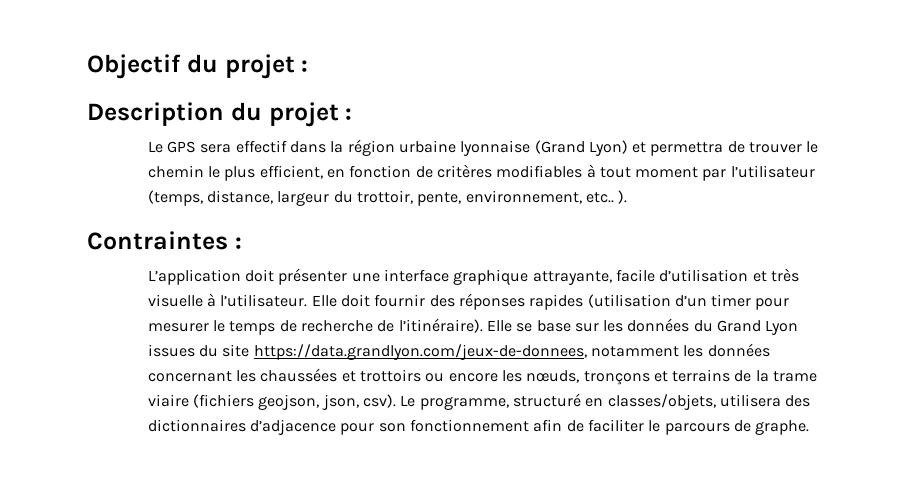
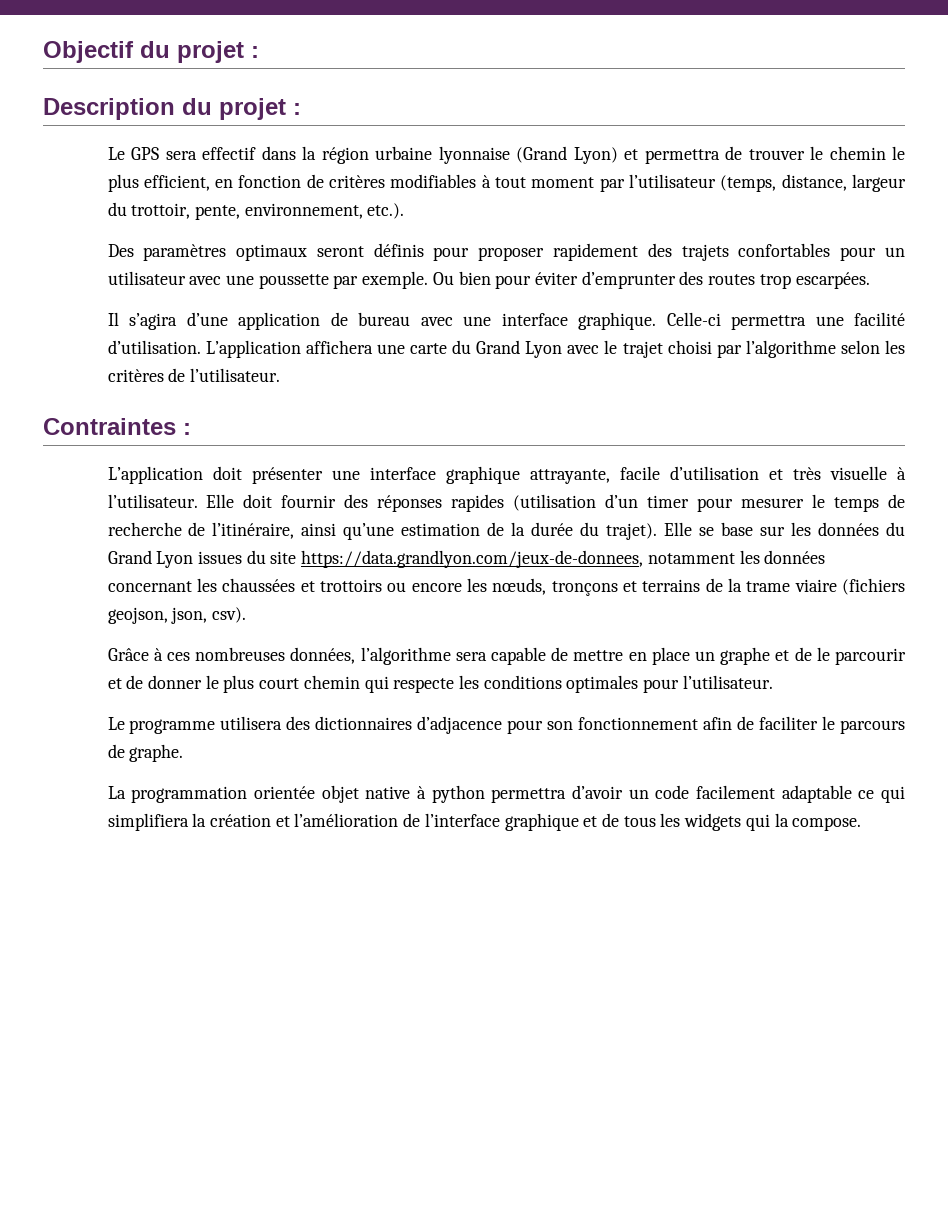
[585,190,628,204] etc.. ). -> [367,203,405,219] [107,243,905,261] [107,271,870,289] [107,312,905,330] [107,340,905,358] [107,368,280,382] etc.). // Des paramètres optimaux seront définis pour proposer rapidement des trajets confortables pour un utilisateur avec une poussette par exemple. Ou bien pour éviter d’emprunter des routes trop escarpées. // Il s’agira d’une application de bureau avec une interface graphique. Celle-ci permettra une facilité d’utilisation. L’application affichera une carte du Grand Lyon avec le trajet choisi par l’algorithme selon les critères de l’utilisateur.
[398,318,483,333] l’itinéraire). -> [212,522,658,540] l’itinéraire, ainsi qu’une estimation de la durée du trajet).
[400,393,716,410] Le programme, structuré en classes/objets, -> [107,647,906,665] [107,675,773,693] [107,717,216,734] // Grâce à ces nombreuses données, l’algorithme sera capable de mettre en place un graphe et de le parcourir et de donner le plus court chemin qui respecte les conditions optimales pour l’utilisateur. // Le programme
(810, 427) none -> [107,785,906,803] [107,813,862,831] // La programmation orientée objet native à python permettra d’avoir un code facilement adaptable ce qui simplifiera la création et l’amélioration de l’interface graphique et de tous les widgets qui la compose.

